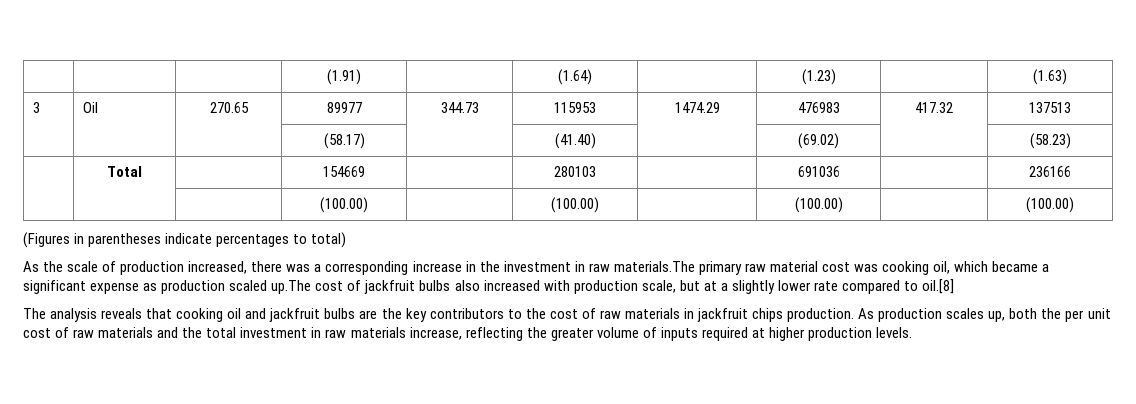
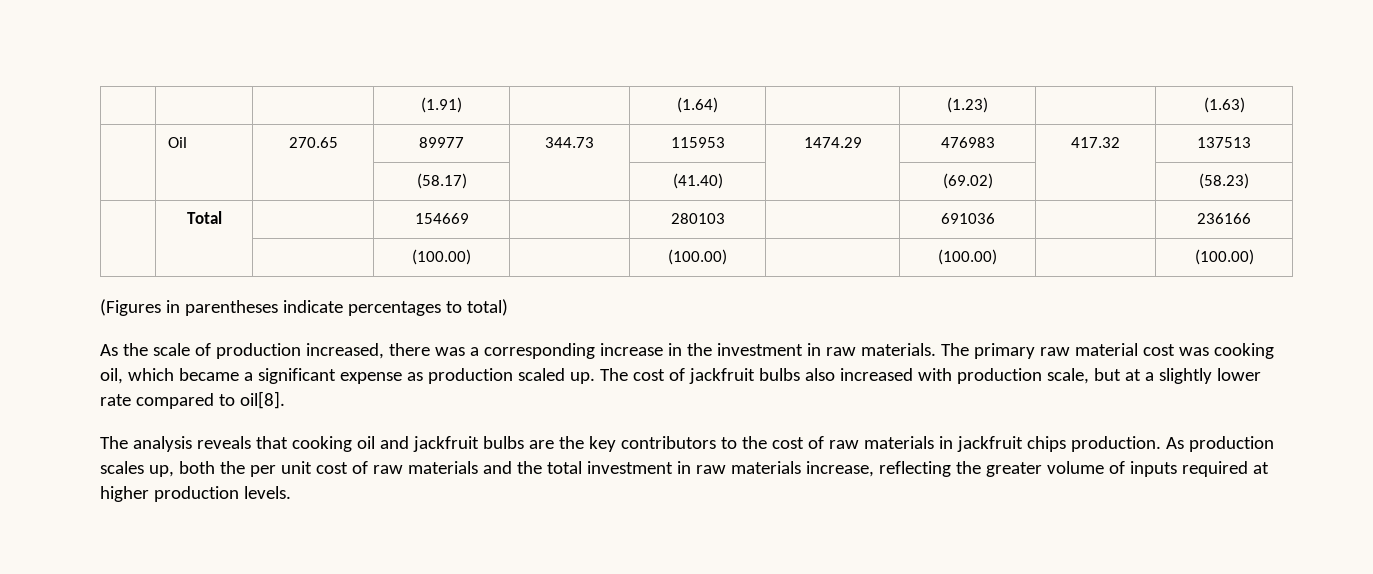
[33,102,41,113] 3 -> (1245, 105) none
[613,261,695,272] materials.The -> [860,343,969,356] materials. The
[271,280,312,294] up.The -> [569,368,628,384] up. The
[922,279,955,294] oil.[8] -> [239,391,285,409] oil[8].

